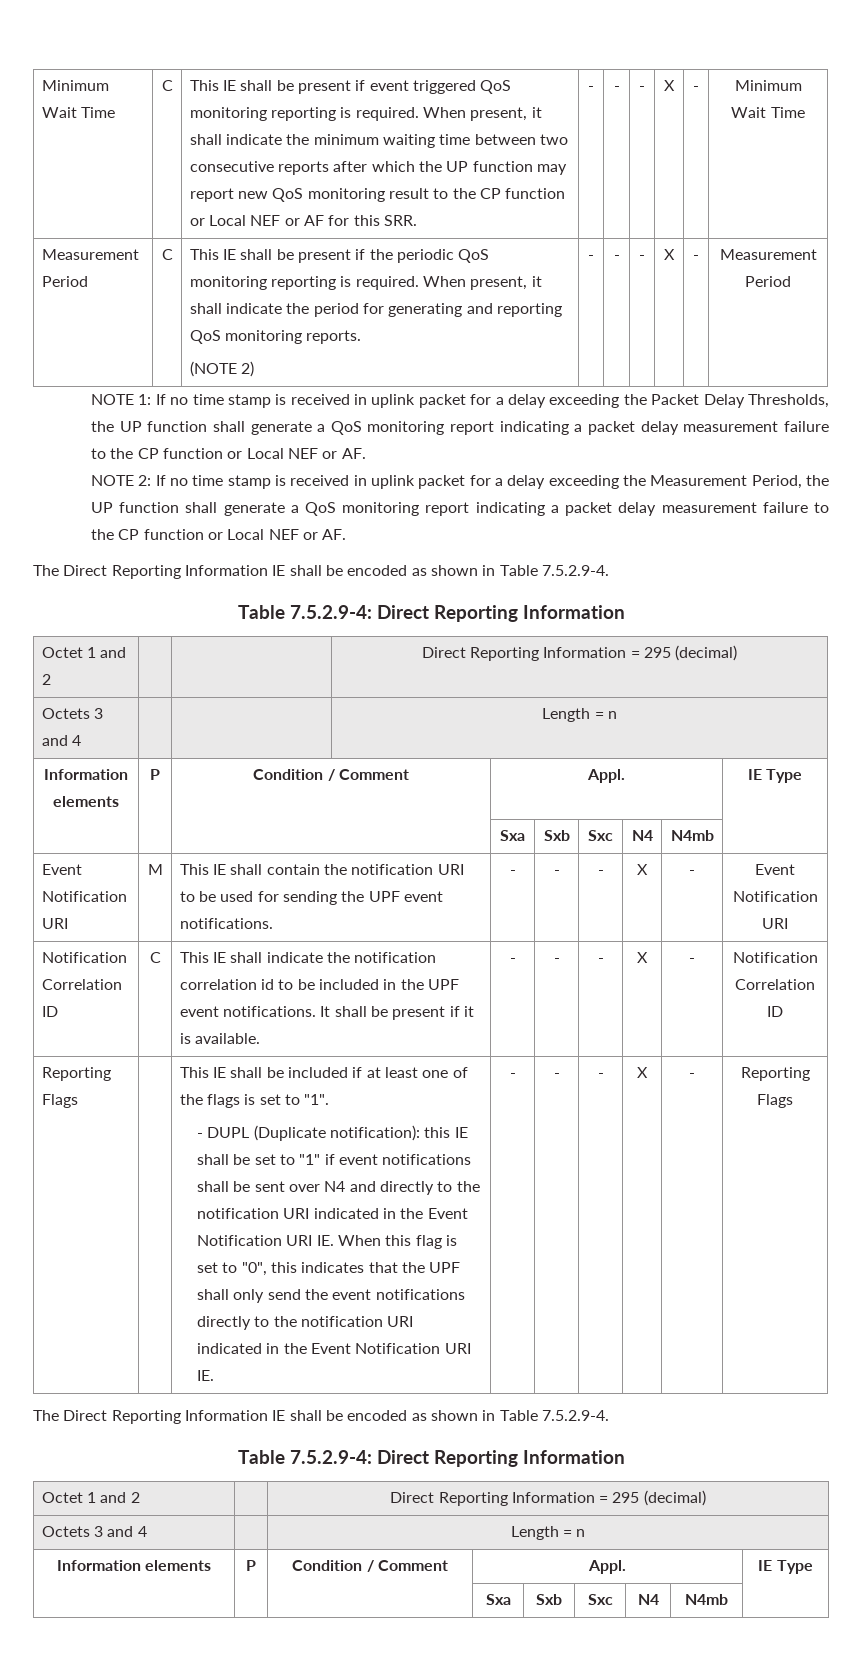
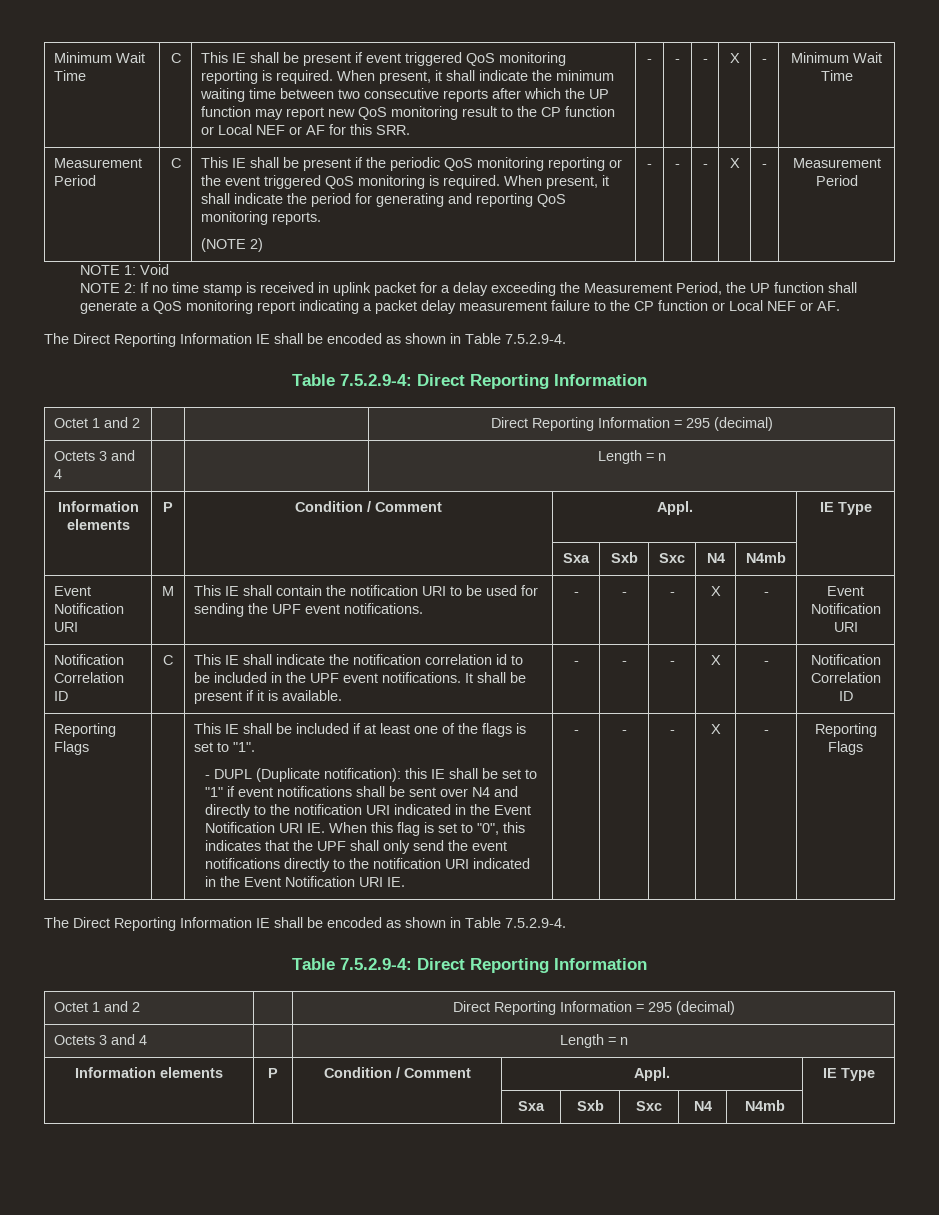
(337, 283) none -> [609,159,623,168] [201,175,426,189] or the event triggered QoS monitoring
[155,394,829,408] [90,421,829,435] [90,448,366,459] If no time stamp is received in uplink packet for a delay exceeding the Packet Delay Thresholds, the UP function shall generate a QoS monitoring report indicating a packet delay measurement failure to the CP function or Local NEF or AF. -> [140,264,170,275] Void

